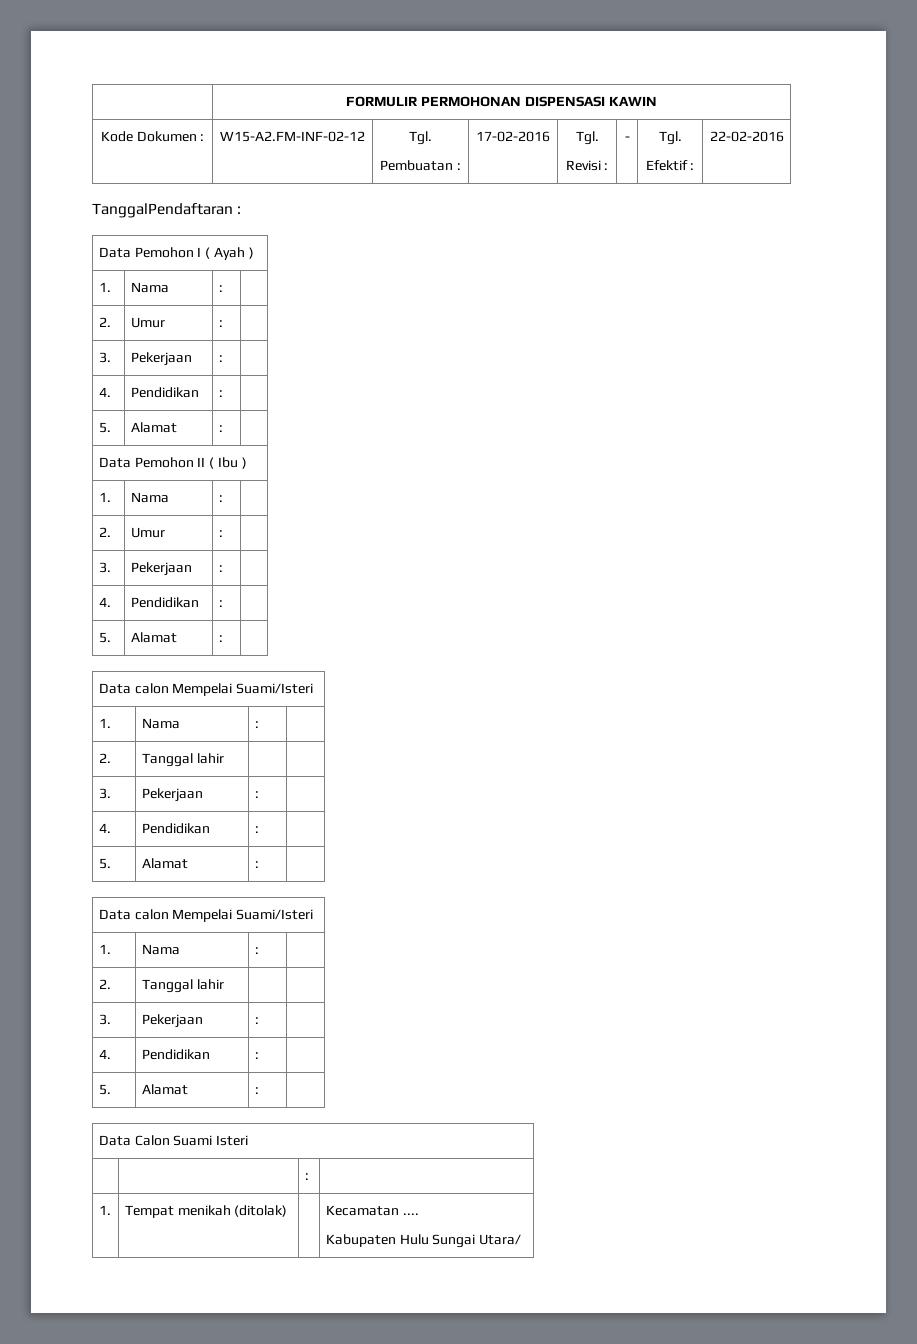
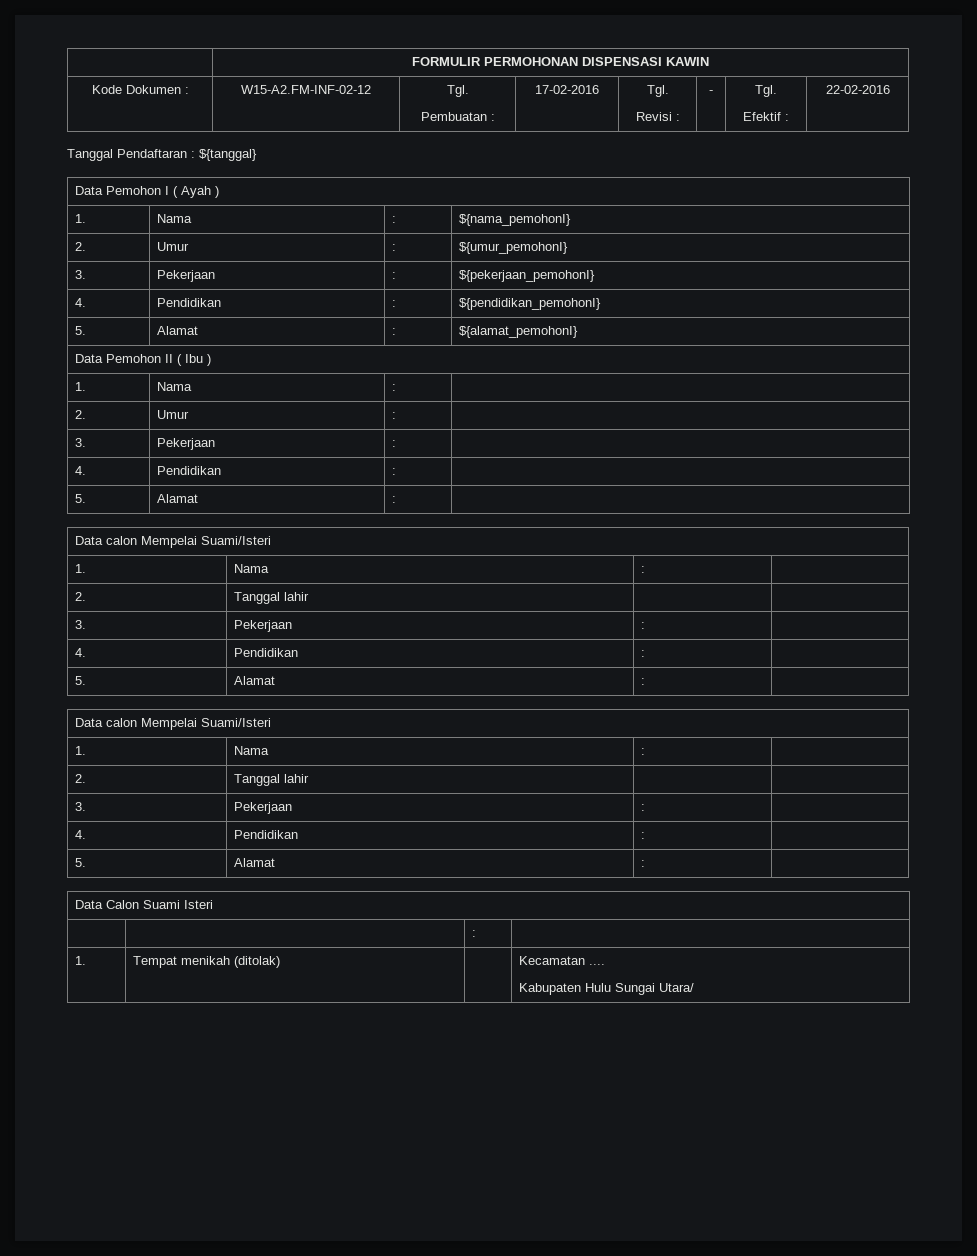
[92,203,242,218] TanggalPendaftaran : -> [67,149,257,161] Tanggal Pendaftaran : ${tanggal}
[98,317,111,327] [130,317,165,328] [218,320,223,327] [98,352,111,363] [130,352,192,366] [218,355,223,362] [98,387,111,397] [130,387,199,398] [218,390,223,397] [98,422,111,433] [130,422,177,433] [218,425,223,432] // 2. | Umur | : | // 3. | Pekerjaan | : | // 4. | Pendidikan | : | // 5. | Alamat | : | -> [459,214,572,226] [75,242,87,251] [157,242,190,251] [392,244,397,251] [459,242,569,254] [75,270,87,279] [157,270,216,282] [392,272,397,279] [459,270,596,282] [75,298,87,307] [157,298,222,307] [392,300,397,307] [459,298,602,310] [75,326,87,335] [157,326,199,335] [392,328,397,335] [459,326,579,338] ${nama_pemohonI} // 2. | Umur | : | ${umur_pemohonI} // 3. | Pekerjaan | : | ${pekerjaan_pemohonI} // 4. | Pendidikan | : | ${pendidikan_pemohonI} // 5. | Alamat | : | ${alamat_pemohonI}

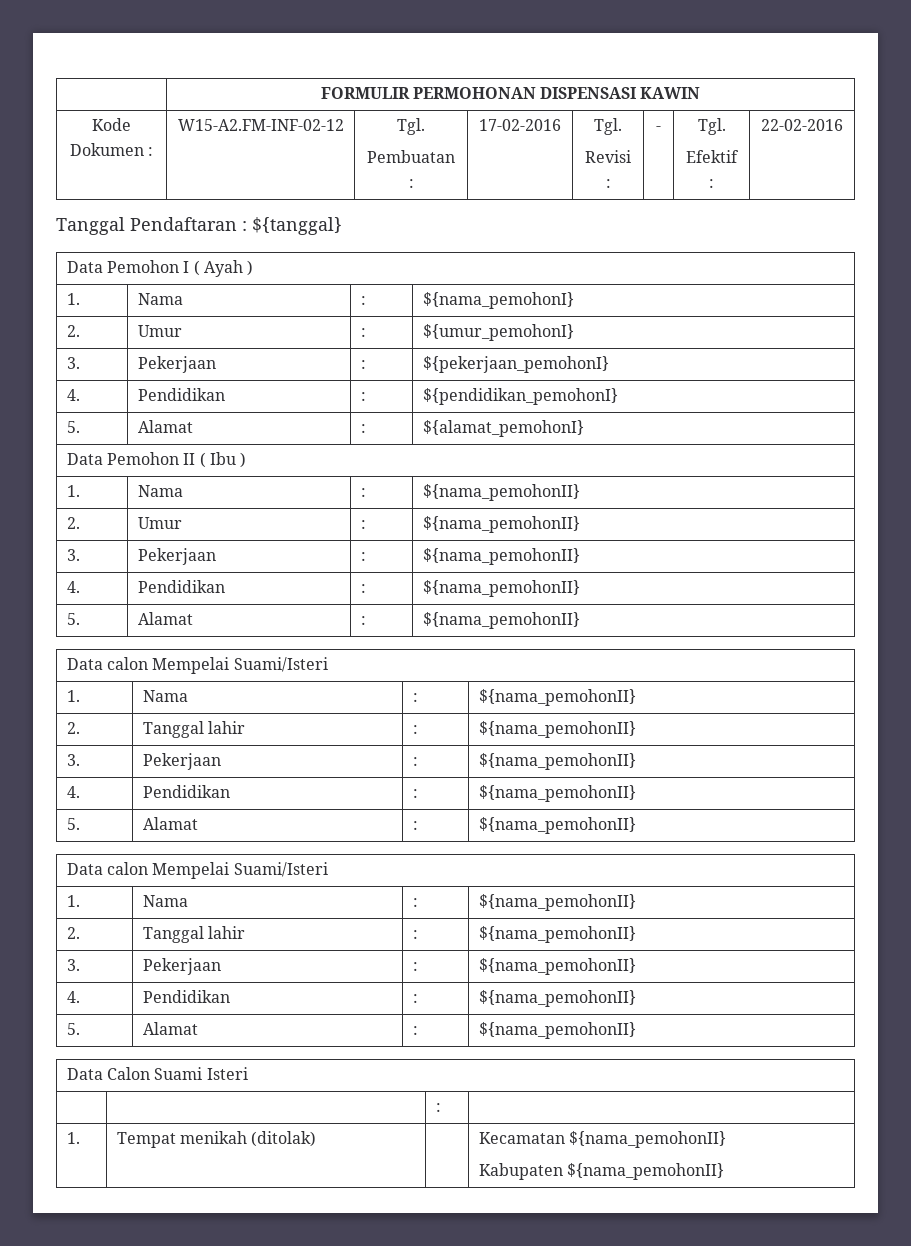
[75,410,87,419] [157,410,190,419] [392,412,397,419] [75,438,87,447] [157,438,216,450] [392,440,397,447] [75,466,87,475] [157,466,222,475] [392,468,397,475] [75,494,87,503] [157,494,199,503] [392,496,397,503] [75,536,272,548] [75,564,87,573] [234,564,270,573] [641,566,646,573] [75,592,87,601] [234,592,310,604] [75,620,87,629] [234,620,293,632] [641,622,646,629] [75,648,87,657] [234,648,299,657] [641,650,646,657] [75,676,87,685] [234,676,276,685] [641,678,646,685] [75,718,272,730] [75,746,87,755] [234,746,270,755] [641,748,646,755] [75,774,87,783] [234,774,310,786] [75,802,87,811] [234,802,293,814] [641,804,646,811] [75,830,87,839] [234,830,299,839] [641,832,646,839] [75,858,87,867] [234,858,276,867] [641,860,646,867] // 2. | Umur | : | // 3. | Pekerjaan | : | // 4. | Pendidikan | : | // 5. | Alamat | : | // Data calon Mempelai Suami/Isteri // 1. | Nama | : | // 2. | Tanggal lahir | | // 3. | Pekerjaan | : | // 4. | Pendidikan | : | // 5. | Alamat | : | // Data calon Mempelai Suami/Isteri // 1. | Nama | : | // 2. | Tanggal lahir | | // 3. | Pekerjaan | : | // 4. | Pendidikan | : | // 5. | Alamat | : | -> [422,484,580,501] [66,517,80,529] [137,517,182,529] [360,520,366,529] [422,516,580,533] [66,549,80,561] [137,548,216,565] [360,552,366,561] [422,548,580,565] [66,581,80,593] [137,580,225,593] [360,584,366,593] [422,580,580,597] [66,613,80,625] [137,612,193,625] [360,616,366,625] [422,612,580,629] [66,657,328,674] [66,690,80,702] [142,690,188,702] [412,693,418,702] [478,689,636,706] [66,722,80,734] [142,721,246,738] [412,725,418,734] [478,721,636,738] [66,754,80,766] [142,753,221,770] [412,757,418,766] [478,753,636,770] [66,786,80,798] [142,785,230,798] [412,789,418,798] [478,785,636,802] [66,818,80,830] [142,817,198,830] [412,821,418,830] [478,817,636,834] [66,862,328,879] [66,895,80,907] [142,895,188,907] [412,898,418,907] [478,894,636,911] [66,927,80,939] [142,926,246,943] [412,930,418,939] [478,926,636,943] [66,959,80,971] [142,958,221,975] [412,962,418,971] [478,958,636,975] [66,991,80,1003] [142,990,230,1003] [412,994,418,1003] [478,990,636,1007] [66,1023,80,1035] [142,1022,198,1035] [412,1026,418,1035] [478,1022,636,1039] ${nama_pemohonII} // 2. | Umur | : | ${nama_pemohonII} // 3. | Pekerjaan | : | ${nama_pemohonII} // 4. | Pendidikan | : | ${nama_pemohonII} // 5. | Alamat | : | ${nama_pemohonII} // Data calon Mempelai Suami/Isteri // 1. | Nama | : | ${nama_pemohonII} // 2. | Tanggal lahir | : | ${nama_pemohonII} // 3. | Pekerjaan | : | ${nama_pemohonII} // 4. | Pendidikan | : | ${nama_pemohonII} // 5. | Alamat | : | ${nama_pemohonII} // Data calon Mempelai Suami/Isteri // 1. | Nama | : | ${nama_pemohonII} // 2. | Tanggal lahir | : | ${nama_pemohonII} // 3. | Pekerjaan | : | ${nama_pemohonII} // 4. | Pendidikan | : | ${nama_pemohonII} // 5. | Alamat | : | ${nama_pemohonII}
[589,964,606,965] .... -> [569,1131,727,1148] ${nama_pemohonII}
[585,983,695,995] Hulu Sungai Utara/ -> [567,1163,725,1180] ${nama_pemohonII}

